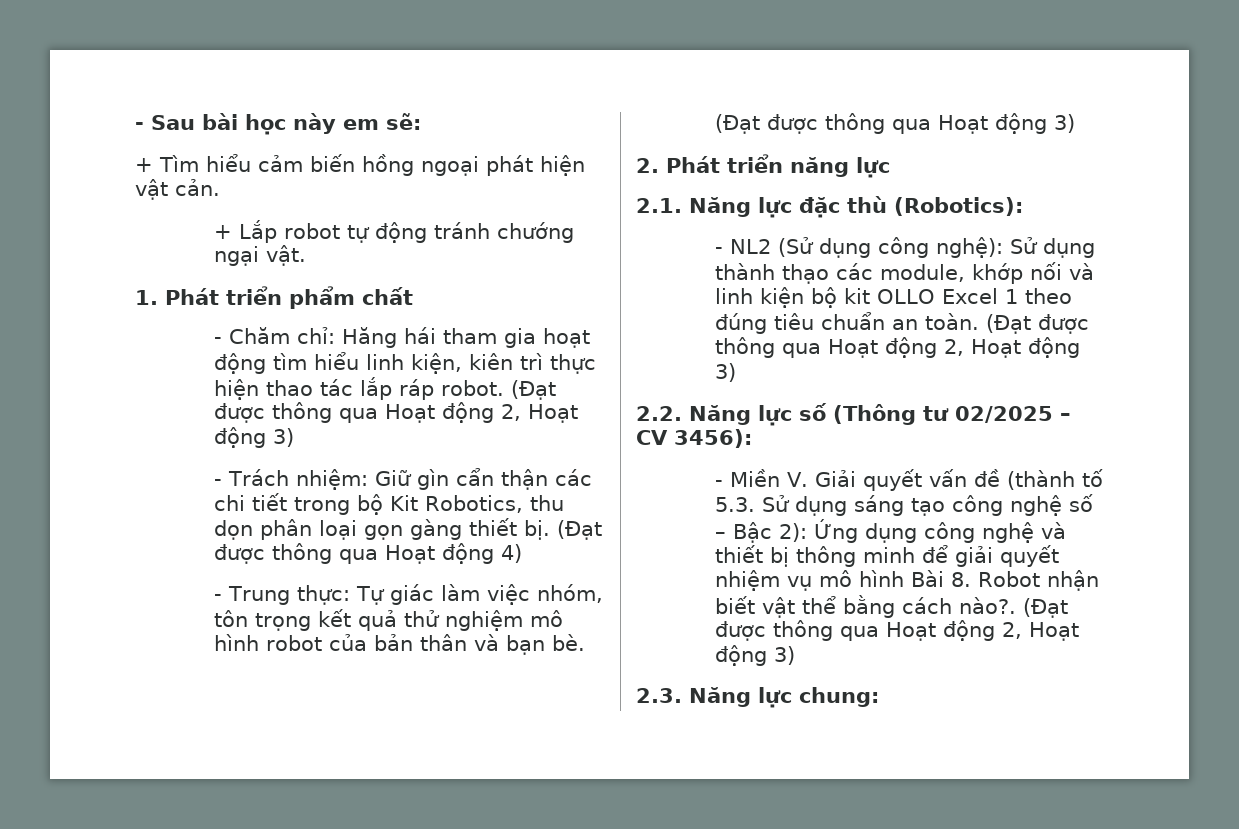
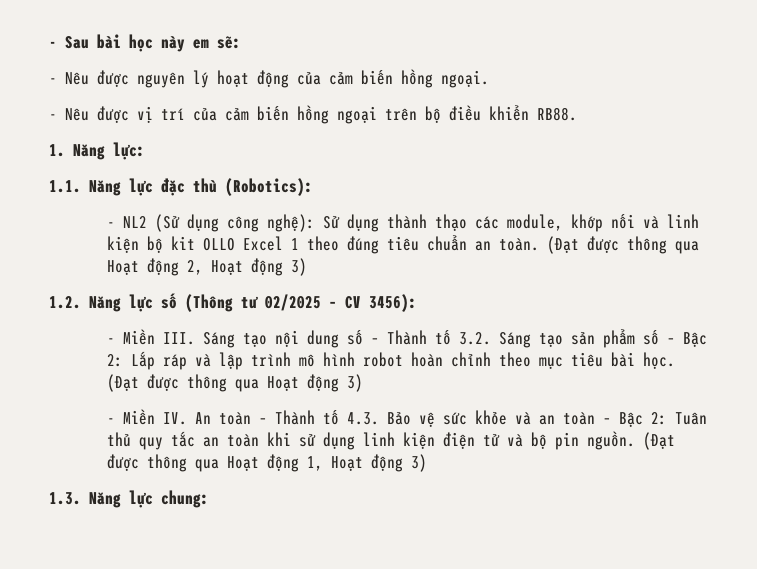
[135,154,585,176] [135,179,220,200] [213,220,574,243] [213,245,306,266] [135,286,413,309] [213,327,590,348] [213,352,596,374] [213,377,556,400] [213,402,578,423] [213,427,294,448] [213,468,592,490] [213,493,564,515] [213,518,602,540] [213,543,522,564] [213,584,603,605] [213,609,563,631] [213,634,585,655] [714,113,1075,134] [636,154,890,178] [636,198,682,213] + Tìm hiểu cảm biến hồng ngoại phát hiện vật cản. // + Lắp robot tự động tránh chướng ngại vật. // 1. Phát triển phẩm chất // - Chăm chỉ: Hăng hái tham gia hoạt động tìm hiểu linh kiện, kiên trì thực hiện thao tác lắp ráp robot. (Đạt được thông qua Hoạt động 2, Hoạt động 3) // - Trách nhiệm: Giữ gìn cẩn thận các chi tiết trong bộ Kit Robotics, thu dọn phân loại gọn gàng thiết bị. (Đạt được thông qua Hoạt động 4) // - Trung thực: Tự giác làm việc nhóm, tôn trọng kết quả thử nghiệm mô hình robot của bản thân và bạn bè. (Đạt được thông qua Hoạt động 3) // 2. Phát triển năng lực // 2.1. -> [49,69,489,88] [49,105,577,124] [49,142,145,160] [49,180,81,193] - Nêu được nguyên lý hoạt động của cảm biến hồng ngoại. // - Nêu được vị trí của cảm biến hồng ngoại trên bộ điều khiển RB88. // 1. Năng lực: // 1.1.
[636,406,682,421] 2.2. -> [49,296,81,309] 1.2.
[786,469,1103,491] [714,494,1093,516] [714,519,1066,543] [714,545,1059,567] [714,570,1099,591] [714,595,1068,618] [714,620,1079,641] [714,645,795,666] [636,688,682,703] V. Giải quyết vấn đề (thành tố 5.3. Sử dụng sáng tạo công nghệ số – Bậc 2): Ứng dụng công nghệ và thiết bị thông minh để giải quyết nhiệm vụ mô hình Bài 8. Robot nhận biết vật thể bằng cách nào?. (Đạt được thông qua Hoạt động 2, Hoạt động 3) // 2.3. -> [163,329,708,348] [107,351,676,370] [107,374,364,392] [107,409,708,427] [107,431,676,450] [107,454,428,472] [49,492,81,505] III. Sáng tạo nội dung số – Thành tố 3.2. Sáng tạo sản phẩm số – Bậc 2: Lắp ráp và lập trình mô hình robot hoàn chỉnh theo mục tiêu bài học. (Đạt được thông qua Hoạt động 3) // - Miền IV. An toàn – Thành tố 4.3. Bảo vệ sức khỏe và an toàn – Bậc 2: Tuân thủ quy tắc an toàn khi sử dụng linh kiện điện tử và bộ pin nguồn. (Đạt được thông qua Hoạt động 1, Hoạt động 3) // 1.3.

